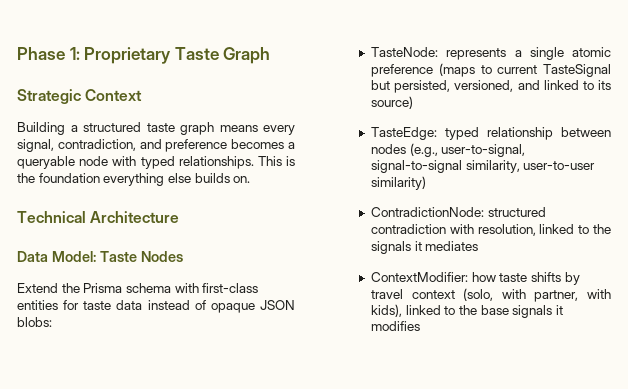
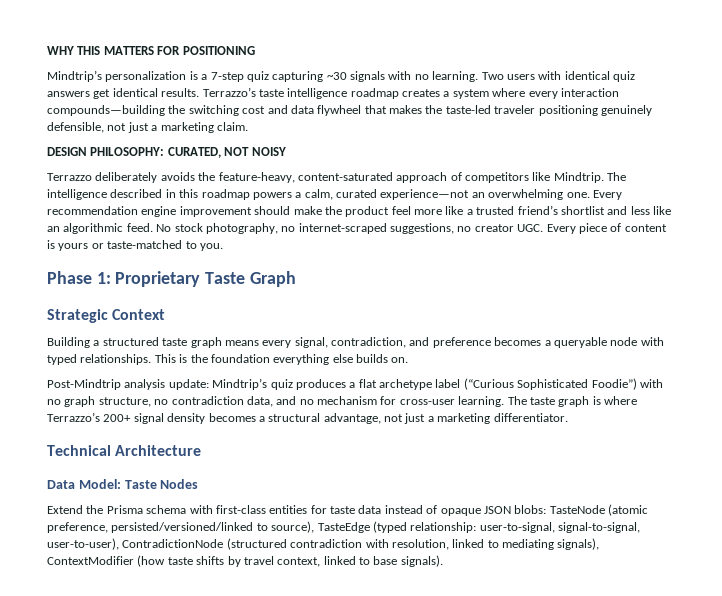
(17, 53) none -> [47,46,255,55] [47,70,635,82] [47,87,619,99] [47,105,652,116] [47,122,248,133] [47,147,286,158] [47,172,627,183] [47,189,622,200] [47,205,671,217] [47,223,667,234] [47,240,223,251] WHY THIS MATTERS FOR POSITIONING // Mindtrip’s personalization is a 7-step quiz capturing ~30 signals with no learning. Two users with identical quiz answers get identical results. Terrazzo’s taste intelligence roadmap creates a system where every interaction compounds—building the switching cost and data flywheel that makes the taste-led traveler positioning genuinely defensible, not just a marketing claim. // DESIGN PHILOSOPHY: CURATED, NOT NOISY // Terrazzo deliberately avoids the feature-heavy, content-saturated approach of competitors like Mindtrip. The intelligence described in this roadmap powers a calm, curated experience—not an overwhelming one. Every recommendation engine improvement should make the product feel more like a trusted friend’s shortlist and less like an algorithmic feed. No stock photography, no internet-scraped suggestions, no creator UGC. Every piece of content is yours or taste-matched to you. //
(251, 179) none -> [47,378,663,390] [47,396,637,407] [47,412,568,424] // Post-Mindtrip analysis update: Mindtrip’s quiz produces a flat archetype label (“Curious Sophisticated Foodie”) with no graph structure, no contradiction data, and no mechanism for cross-user learning. The taste graph is where Terrazzo’s 200+ signal density becomes a structural advantage, not just a marketing differentiator.
[371,47,611,60] [371,63,611,77] [371,80,611,93] [371,96,414,109] [371,127,611,140] [371,143,526,157] [371,160,596,173] [371,176,427,190] [371,207,546,217] // TasteNode: represents a single atomic preference (maps to current TasteSignal but persisted, versioned, and linked to its source) // TasteEdge: typed relationship between nodes (e.g., user-to-signal, signal-to-signal similarity, user-to-user similarity) // ContradictionNode: structured -> [549,504,648,516] [47,521,640,533] [47,538,287,550] TasteNode (atomic preference, persisted/versioned/linked to source), TasteEdge (typed relationship: user-to-signal, signal-to-signal, user-to-user), ContradictionNode (structured
[593,224,611,234] [371,241,479,254] [371,272,580,285] [371,288,611,302] [371,304,563,318] [371,321,421,331] the signals it mediates // ContextModifier: how taste shifts by travel context (solo, with partner, with kids), linked to the base signals it modifies -> [502,538,600,550] [47,555,443,567] mediating signals), ContextModifier (how taste shifts by travel context, linked to base signals).

